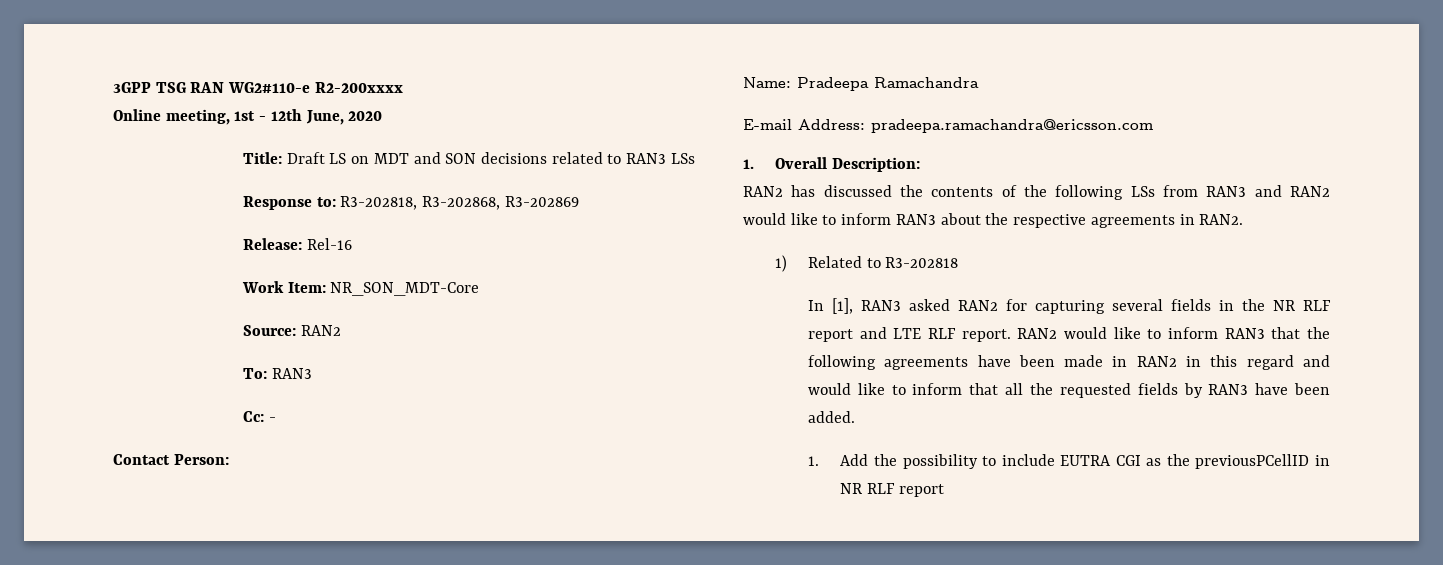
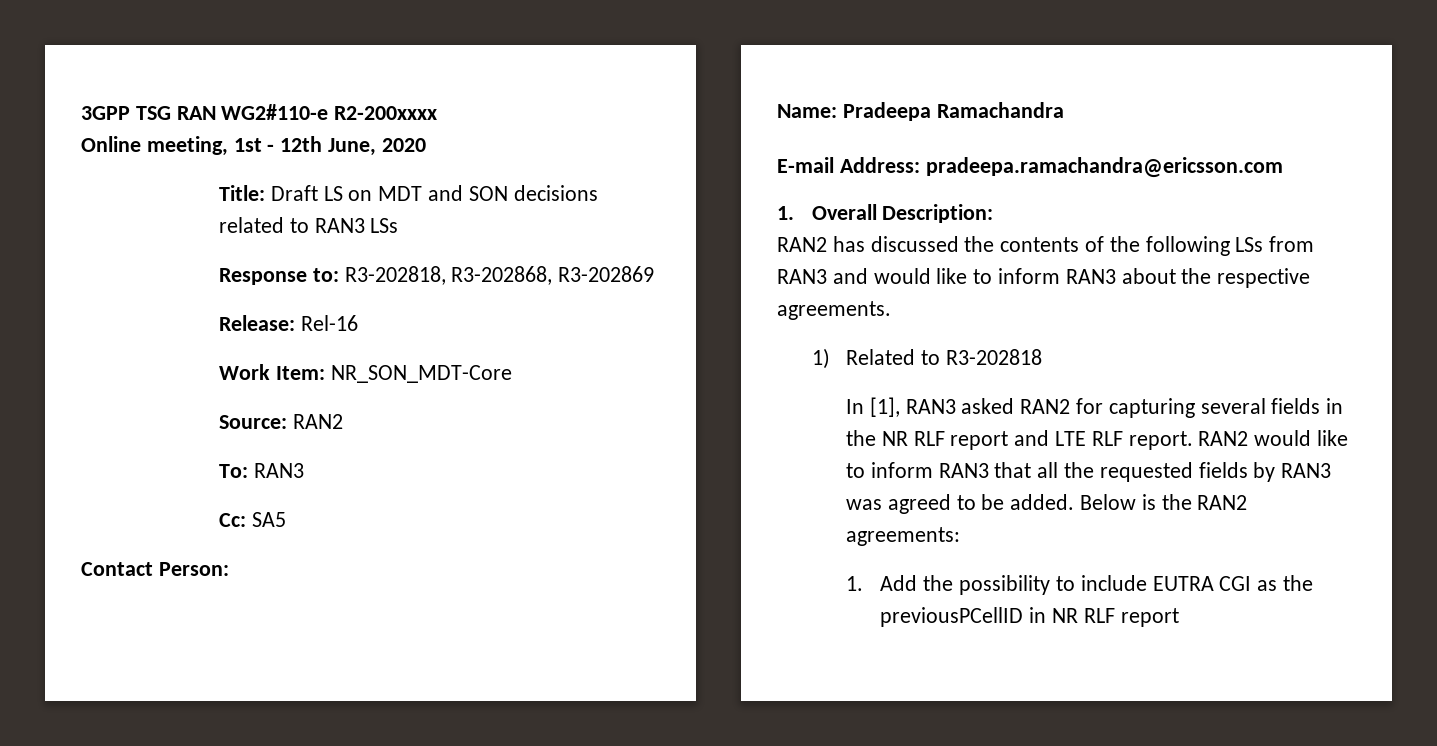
[268,417,276,422] - -> [251,512,286,527] SA5
[1290,186,1330,197] RAN2 -> (868, 276) none
[1090,214,1244,228] agreements in RAN2. -> [777,301,891,320] agreements.
[1307,327,1330,339] [807,355,1331,370] [807,383,999,395] the following agreements have been made in RAN2 in this regard and would like to inform that -> (1032, 470) none
[1255,383,1330,395] [807,411,855,423] have been added. -> [845,494,1248,514] [845,527,960,546] was agreed to be added. Below is the RAN2 agreements:

